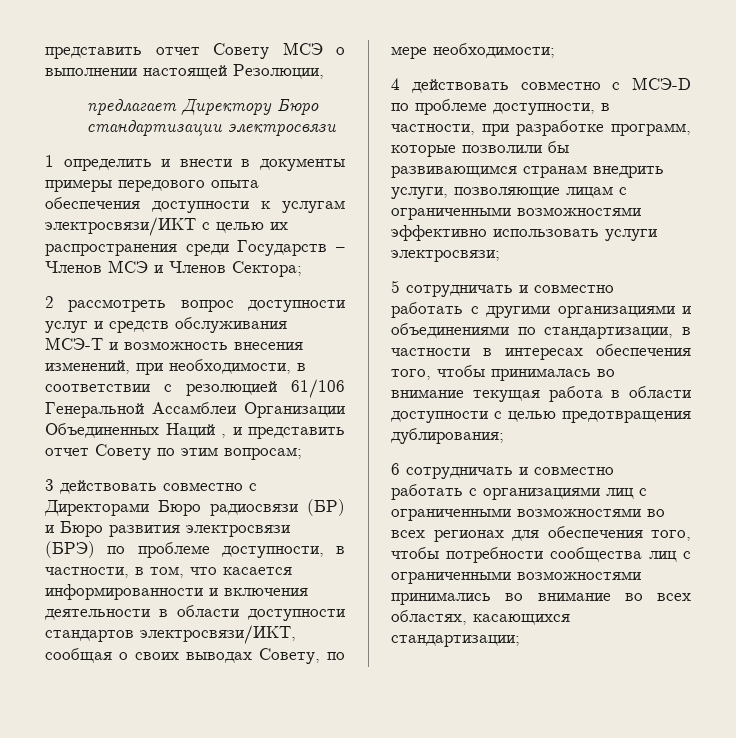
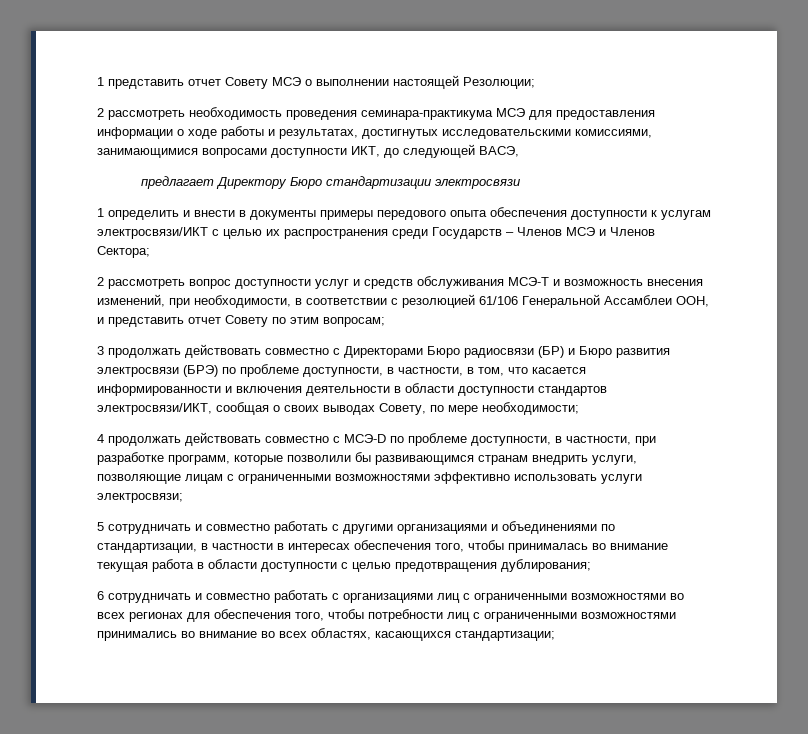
(45, 53) none -> [97,77,104,86] 1
[233,64,324,79] Резолюции, -> [463,77,535,89] [97,107,655,120] [97,126,652,139] [97,144,519,158] Резолюции; // 2 рассмотреть необходимость проведения семинара-практикума МСЭ для предоставления информации о ходе работы и результатах, достигнутых исследовательскими комиссиями, занимающимися вопросами доступности ИКТ, до следующей ВАСЭ,
[244,402,345,418] [45,423,226,438] Организации Объединенных Наций , -> [676,296,709,307] ООН,
(54, 485) none -> [108,348,181,358] продолжать
(400, 84) none -> [108,436,181,446] продолжать
[550,547,642,562] сообщества -> (443, 615) none

